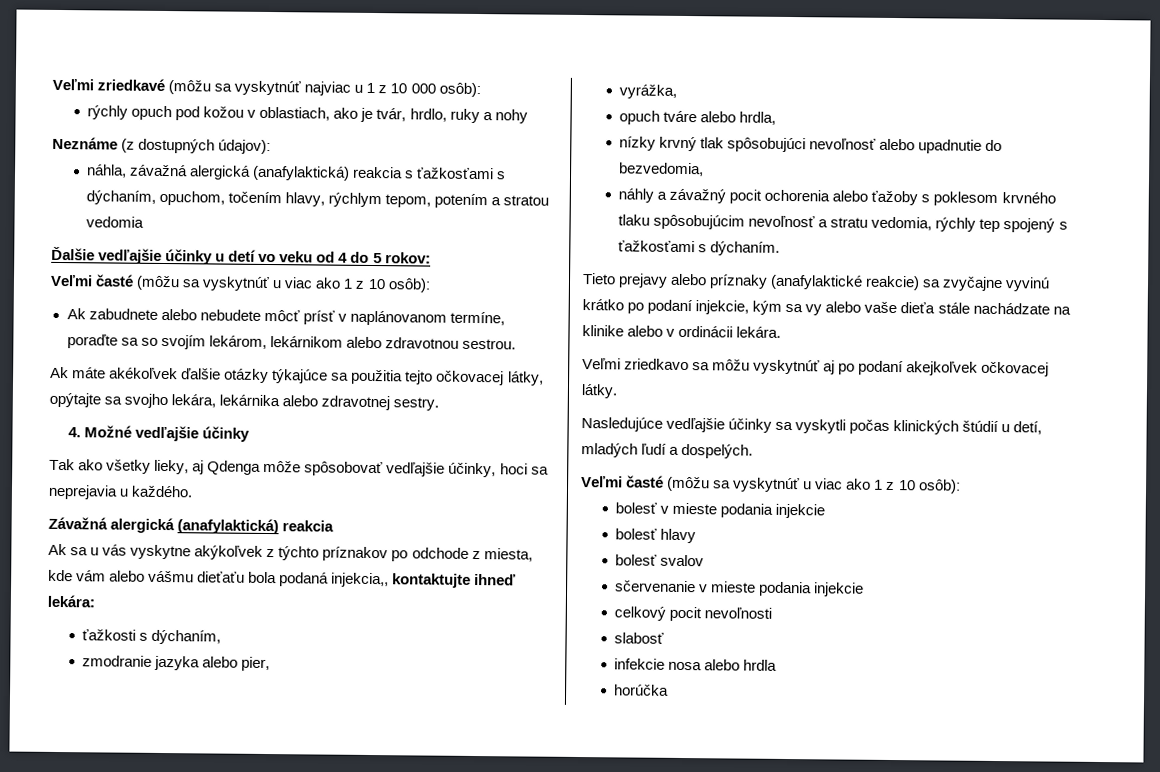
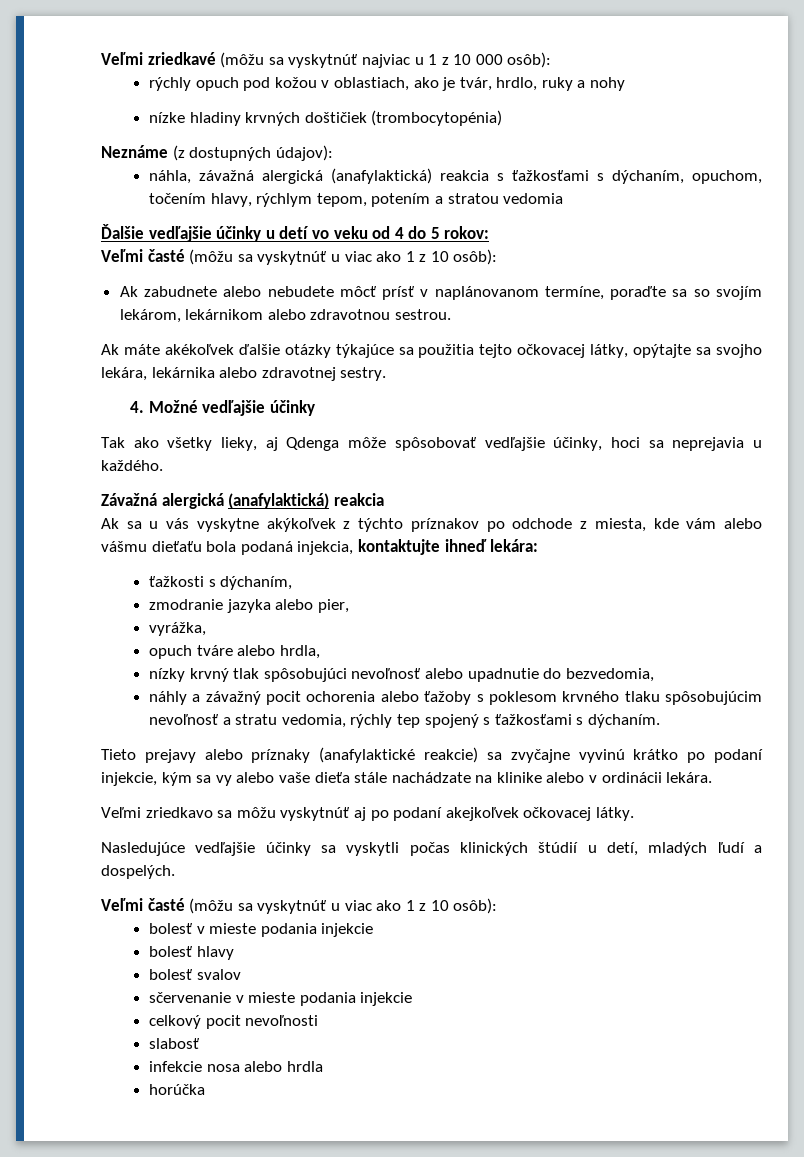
(528, 116) none -> [148,110,503,126] // nízke hladiny krvných doštičiek (trombocytopénia)
[331,572,390,588] injekcia,, -> [297,541,354,555] injekcia,

